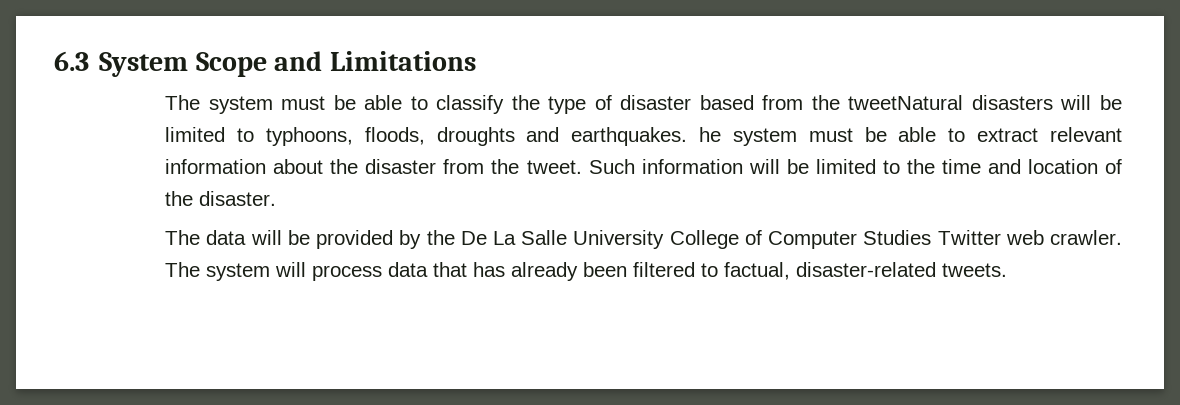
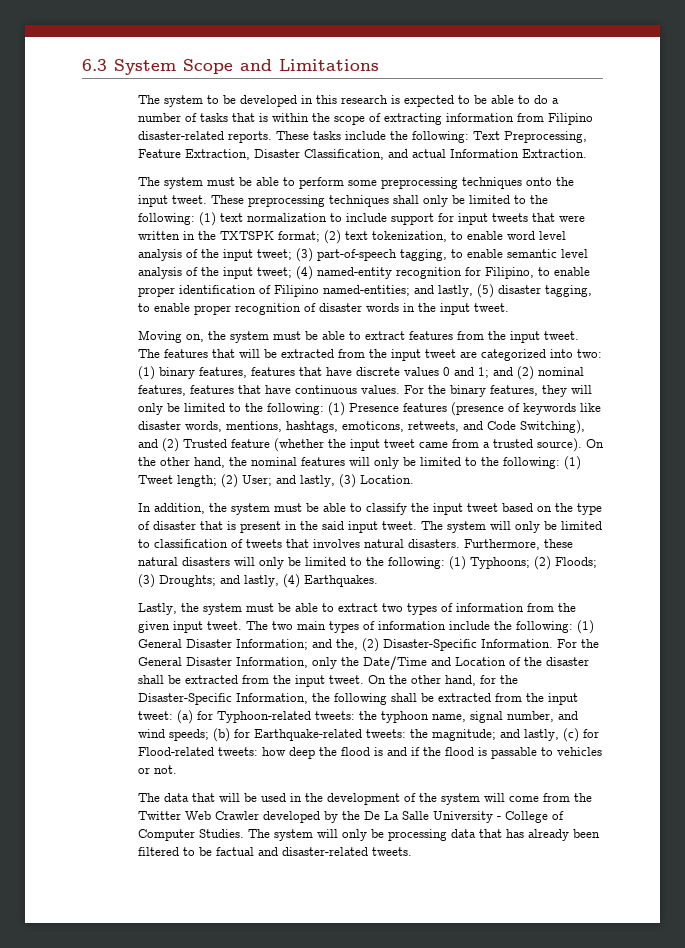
(273, 105) none -> [206,95,559,107] [137,113,593,125] [137,131,587,143] [137,149,587,160] [137,177,574,189] [137,195,548,207] [137,212,585,226] [137,230,566,244] [137,248,588,262] [137,266,590,280] [137,284,592,298] [137,303,509,315] [137,330,579,343] [137,349,602,361] [137,366,584,380] [137,385,592,397] [137,402,601,416] [137,420,585,434] [137,438,604,452] [137,456,581,470] [137,474,414,488] [137,503,270,515] to be developed in this research is expected to be able to do a number of tasks that is within the scope of extracting information from Filipino disaster-related reports. These tasks include the following: Text Preprocessing, Feature Extraction, Disaster Classification, and actual Information Extraction. // The system must be able to perform some preprocessing techniques onto the input tweet. These preprocessing techniques shall only be limited to the following: (1) text normalization to include support for input tweets that were written in the TXTSPK format; (2) text tokenization, to enable word level analysis of the input tweet; (3) part-of-speech tagging, to enable semantic level analysis of the input tweet; (4) named-entity recognition for Filipino, to enable proper identification of Filipino named-entities; and lastly, (5) disaster tagging, to enable proper recognition of disaster words in the input tweet. // Moving on, the system must be able to extract features from the input tweet. The features that will be extracted from the input tweet are categorized into two: (1) binary features, features that have discrete values 0 and 1; and (2) nominal features, features that have continuous values. For the binary features, they will only be limited to the following: (1) Presence features (presence of keywords like disaster words, mentions, hashtags, emoticons, retweets, and Code Switching), and (2) Trusted feature (whether the input tweet came from a trusted source). On the other hand, the nominal features will only be limited to the following: (1) Tweet length; (2) User; and lastly, (3) Location. // In addition, the system
[548,95,1123,114] [165,127,1122,146] [165,159,1123,174] [165,191,277,206] type of disaster based from the tweetNatural disasters will be limited to typhoons, floods, droughts and earthquakes. he system must be able to extract relevant information about the disaster from the tweet. Such information will be limited to the time and location of the disaster. -> [432,503,602,515] [137,521,602,533] [137,539,573,550] [137,556,597,570] [137,574,378,588] [137,603,576,615] [137,620,594,634] [137,638,599,652] [137,656,589,670] [137,675,518,687] [137,693,578,705] [137,710,578,724] [137,728,599,742] [137,747,602,759] [137,765,177,774] input tweet based on the type of disaster that is present in the said input tweet. The system will only be limited to classification of tweets that involves natural disasters. Furthermore, these natural disasters will only be limited to the following: (1) Typhoons; (2) Floods; (3) Droughts; and lastly, (4) Earthquakes. // Lastly, the system must be able to extract two types of information from the given input tweet. The two main types of information include the following: (1) General Disaster Information; and the, (2) Disaster-Specific Information. For the General Disaster Information, only the Date/Time and Location of the disaster shall be extracted from the input tweet. On the other hand, for the Disaster-Specific Information, the following shall be extracted from the input tweet: (a) for Typhoon-related tweets: the typhoon name, signal number, and wind speeds; (b) for Earthquake-related tweets: the magnitude; and lastly, (c) for Flood-related tweets: how deep the flood is and if the flood is passable to vehicles or not.
[250,230,394,249] will be provided -> [191,793,592,805] [137,811,320,823] that will be used in the development of the system will come from the Twitter Web Crawler developed
(665, 239) none -> [496,816,501,820] -
[863,230,1122,245] [165,262,383,281] Studies Twitter web crawler. The system will process -> [198,829,447,841] Studies. The system will only be processing
[724,262,791,280] factual, -> [198,847,278,856] be factual and

